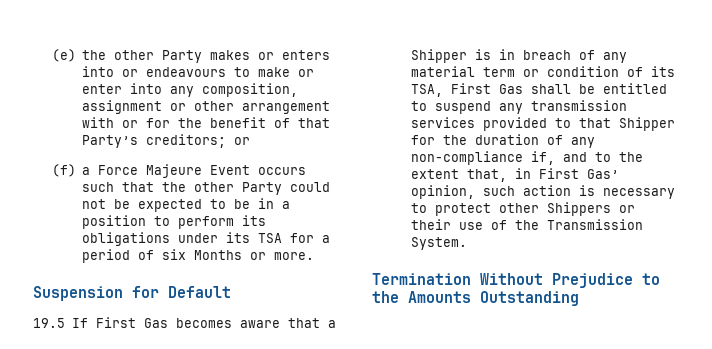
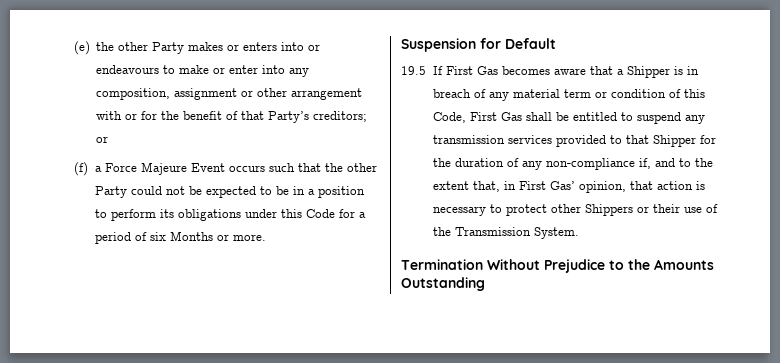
[226,232,283,243] its TSA -> [281,209,336,218] this Code
[650,66,675,77] [410,84,443,97] its TSA, -> [683,89,705,98] [432,112,466,123] this Code,
[482,186,515,196] such -> [629,181,653,190] that

